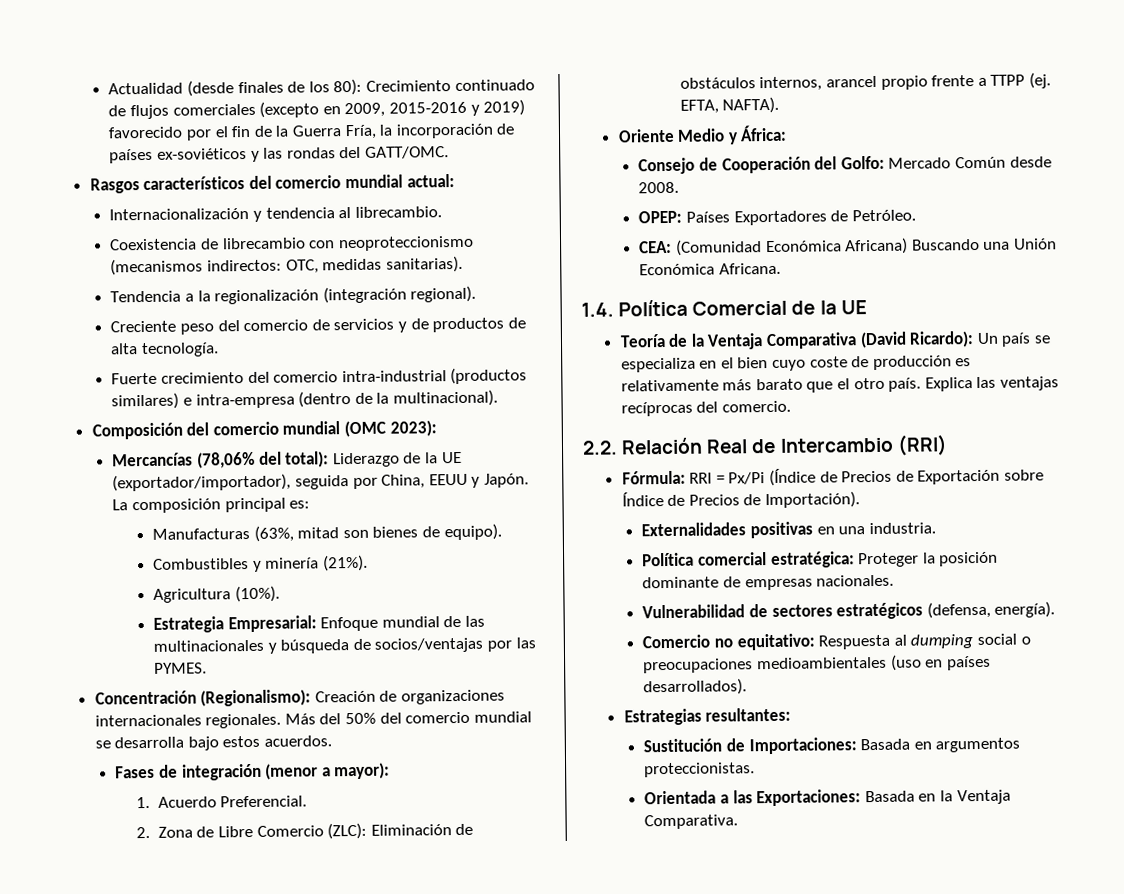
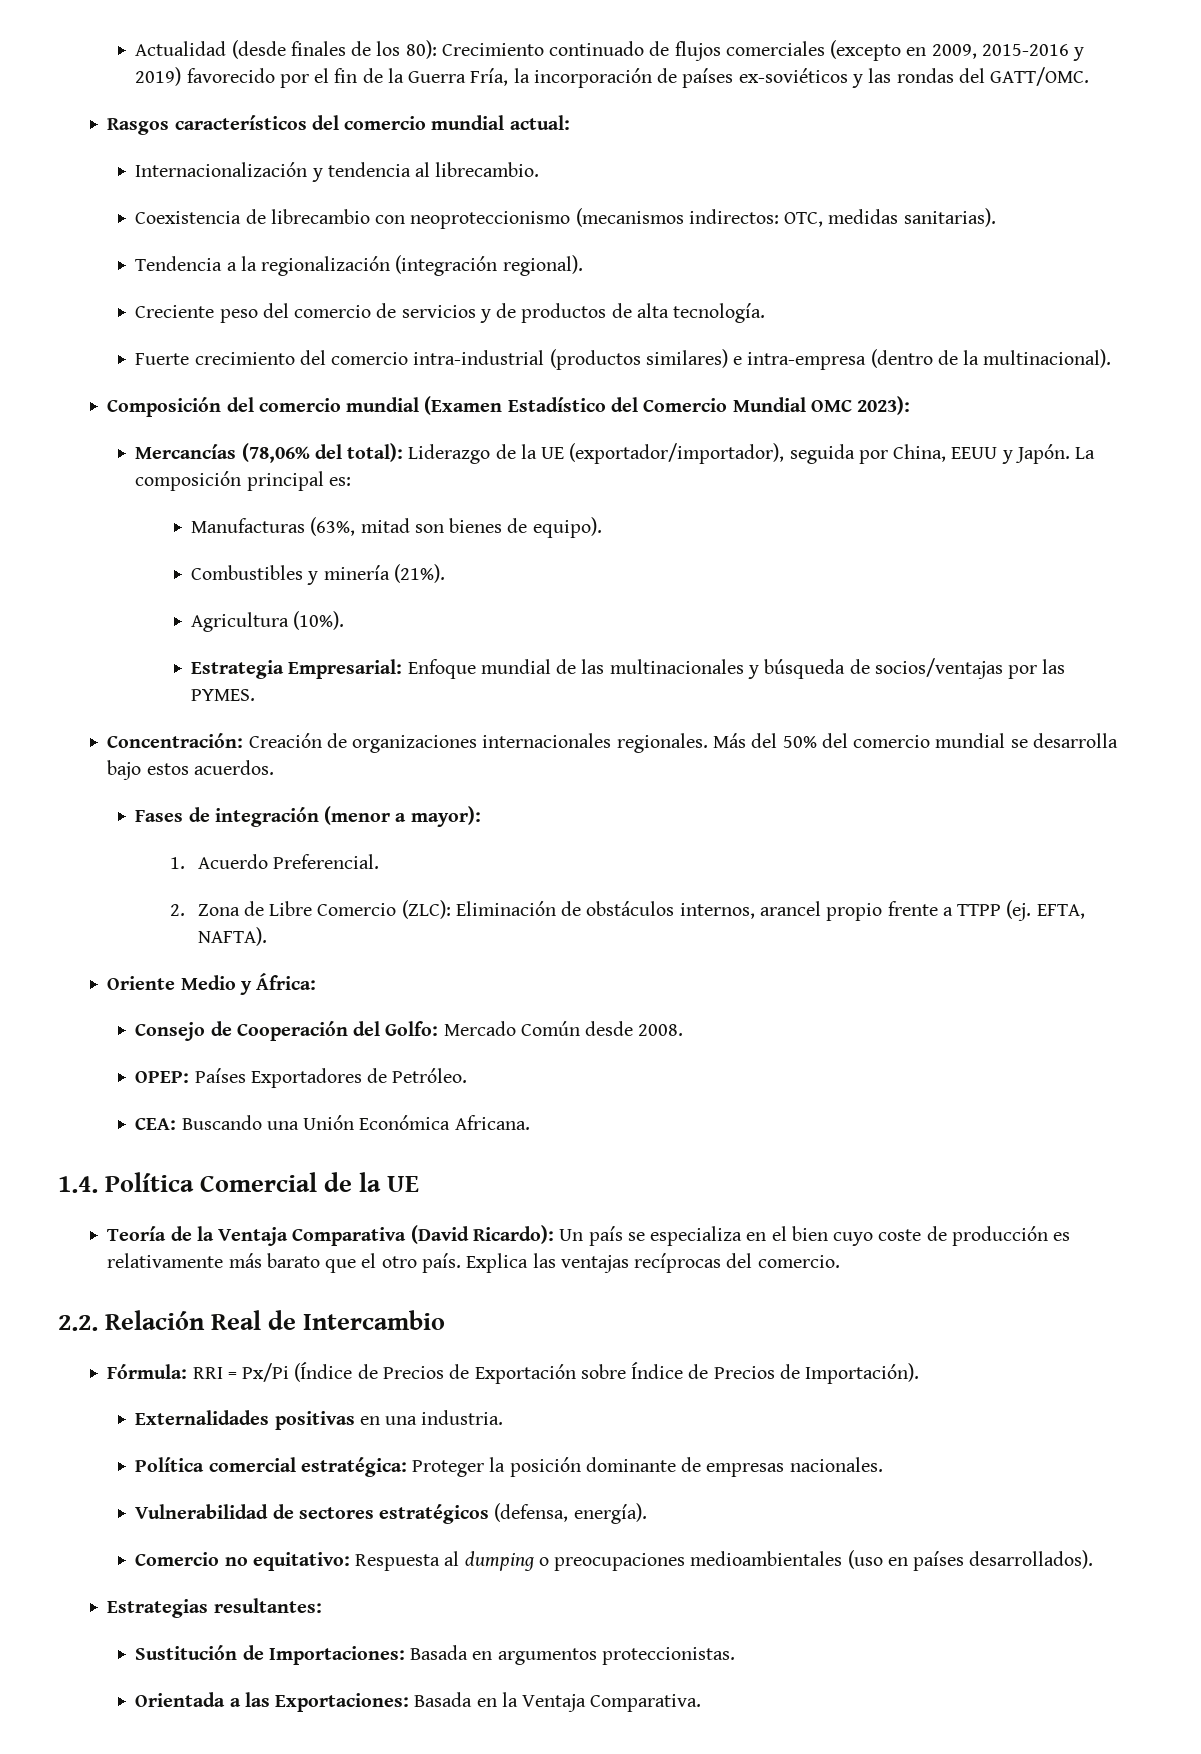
[343,420,386,438] (OMC -> [424,396,852,415] (Examen Estadístico del Comercio Mundial OMC
[94,689,312,707] Concentración (Regionalismo): -> [107,733,244,748] Concentración:
[675,237,909,256] (Comunidad Económica Africana) -> (177, 1123) none
[896,434,948,456] (RRI) -> (446, 1320) none
[976,633,1017,646] social -> (534, 1561) none

